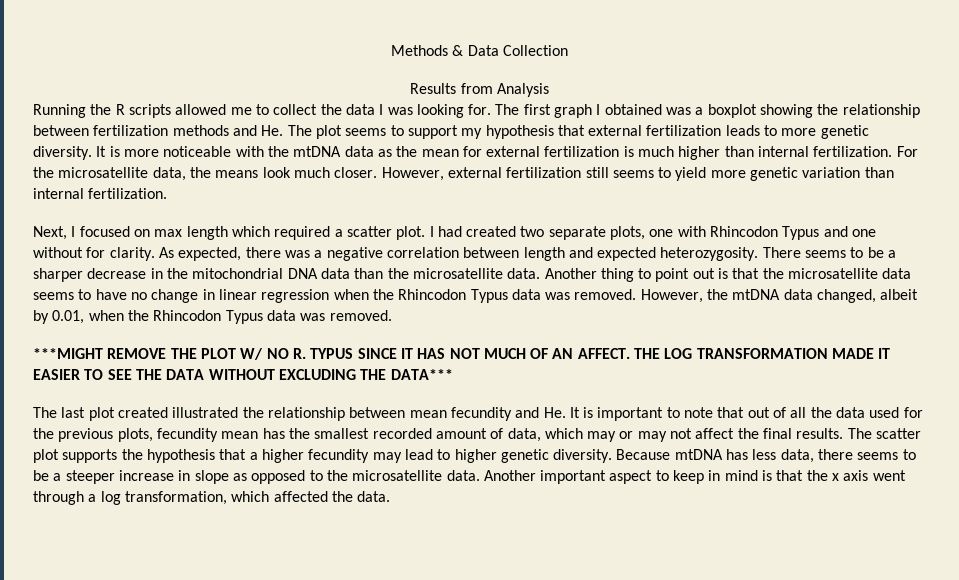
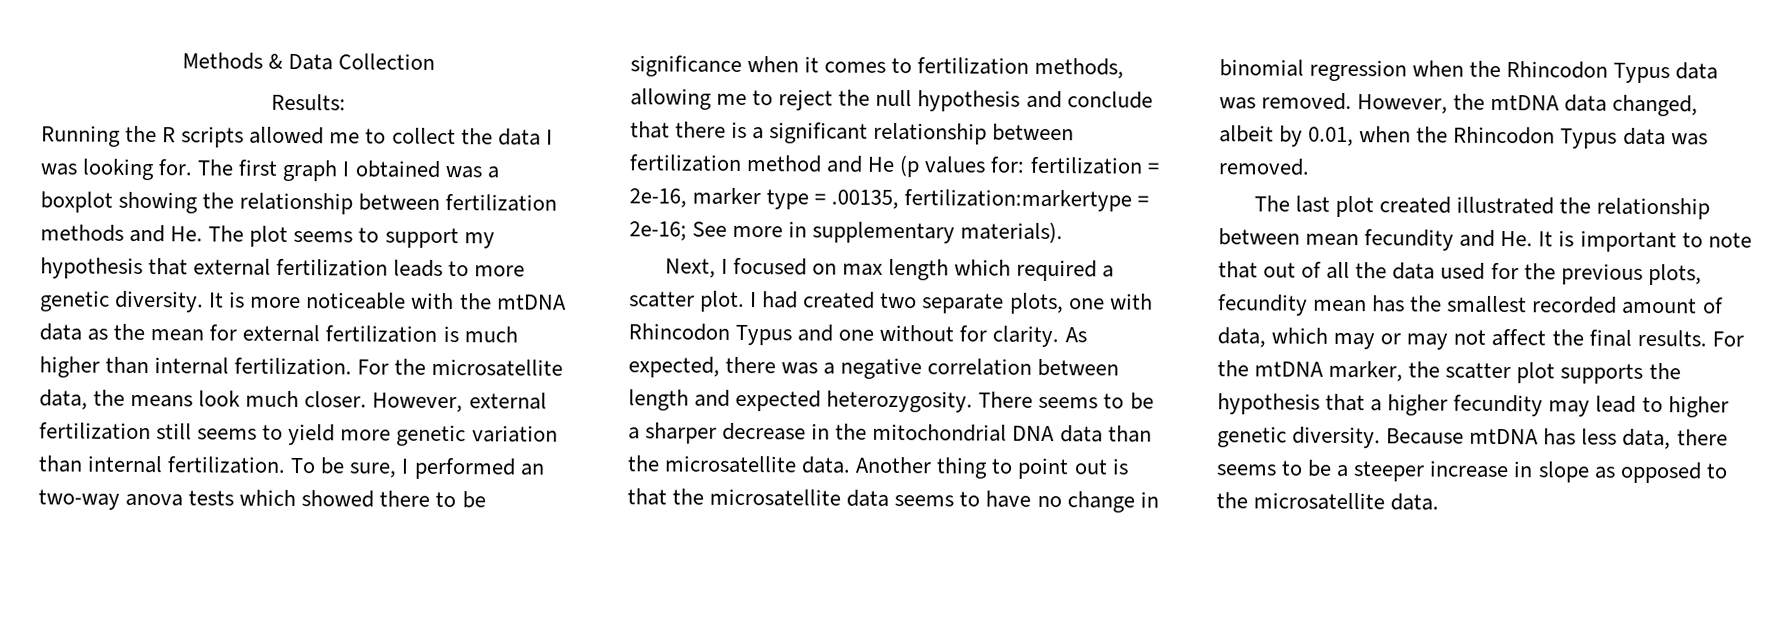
[410,83,549,97] Results from Analysis -> [271,93,346,111] Results:
(168, 193) none -> [290,457,544,480] [38,489,486,510] [630,55,1125,79] [630,88,1153,112] [630,121,1075,145] [629,154,1160,178] [629,187,1150,212] [629,221,1064,244] To be sure, I performed an two-way anova tests which showed there to be significance when it comes to fertilization methods, allowing me to reject the null hypothesis and conclude that there is a significant relationship between fertilization method and He (p values for: fertilization = 2e-16, marker type = .00135, fertilization:markertype = 2e-16; See more in supplementary materials).
[218,289,257,300] linear -> [1219,59,1304,77] binomial
[33,348,891,360] [33,369,453,380] // ***MIGHT REMOVE THE PLOT W/ NO R. TYPUS SINCE IT HAS NOT MUCH OF AN AFFECT. THE LOG TRANSFORMATION MADE IT EASIER TO SEE THE DATA WITHOUT EXCLUDING THE DATA*** -> (1310, 167) none
[847,428,872,439] The -> [1711,331,1744,347] [1217,360,1441,382] For the mtDNA marker, the
[483,470,906,484] [33,491,391,505] Another important aspect to keep in mind is that the x axis went through a log transformation, which affected the data. -> (1440, 502) none

